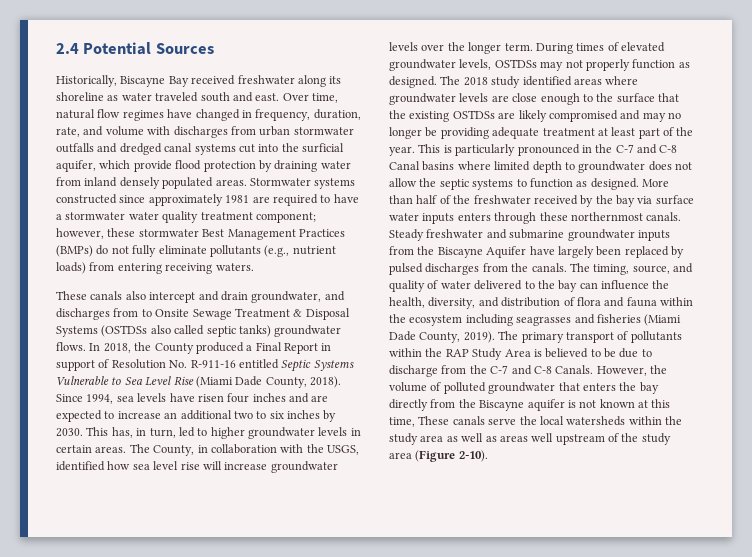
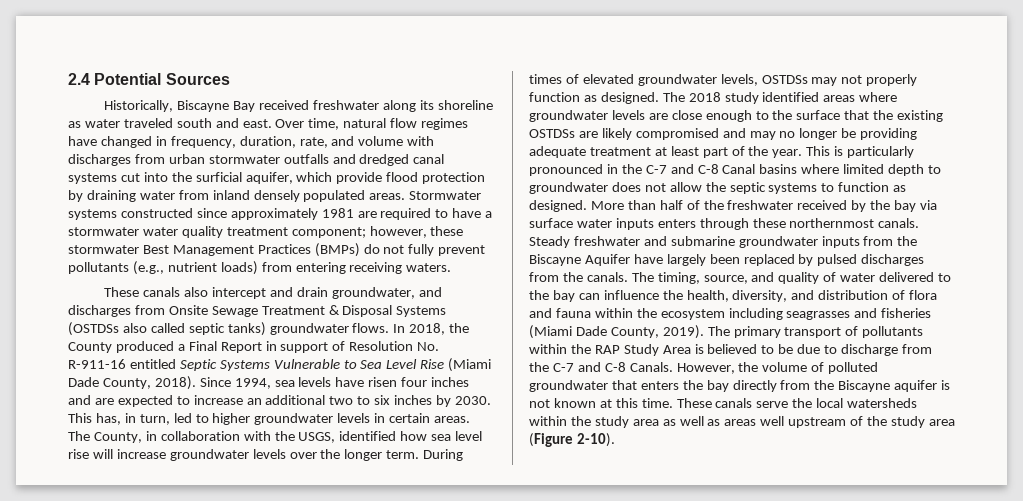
[158,245,207,254] eliminate -> [438,245,486,256] prevent
[141,309,152,317] to -> (165, 310) none
[389,417,415,427] time, -> [641,398,673,408] time.

